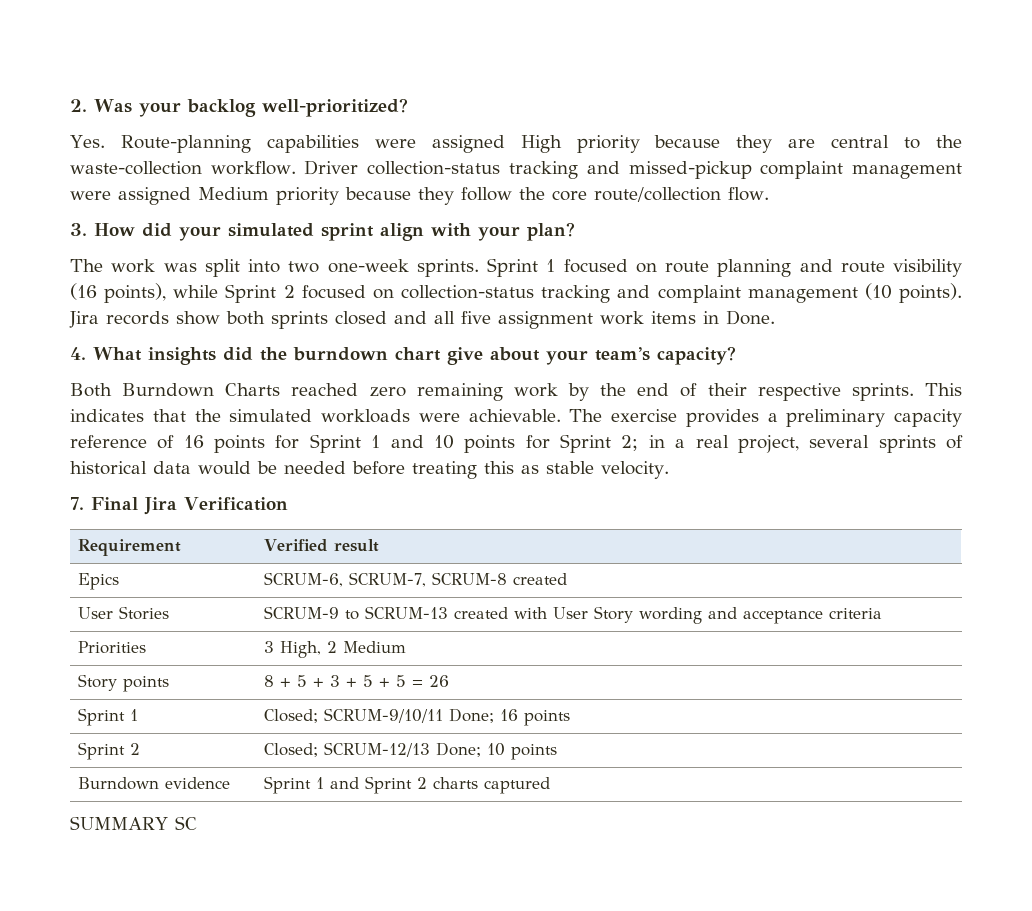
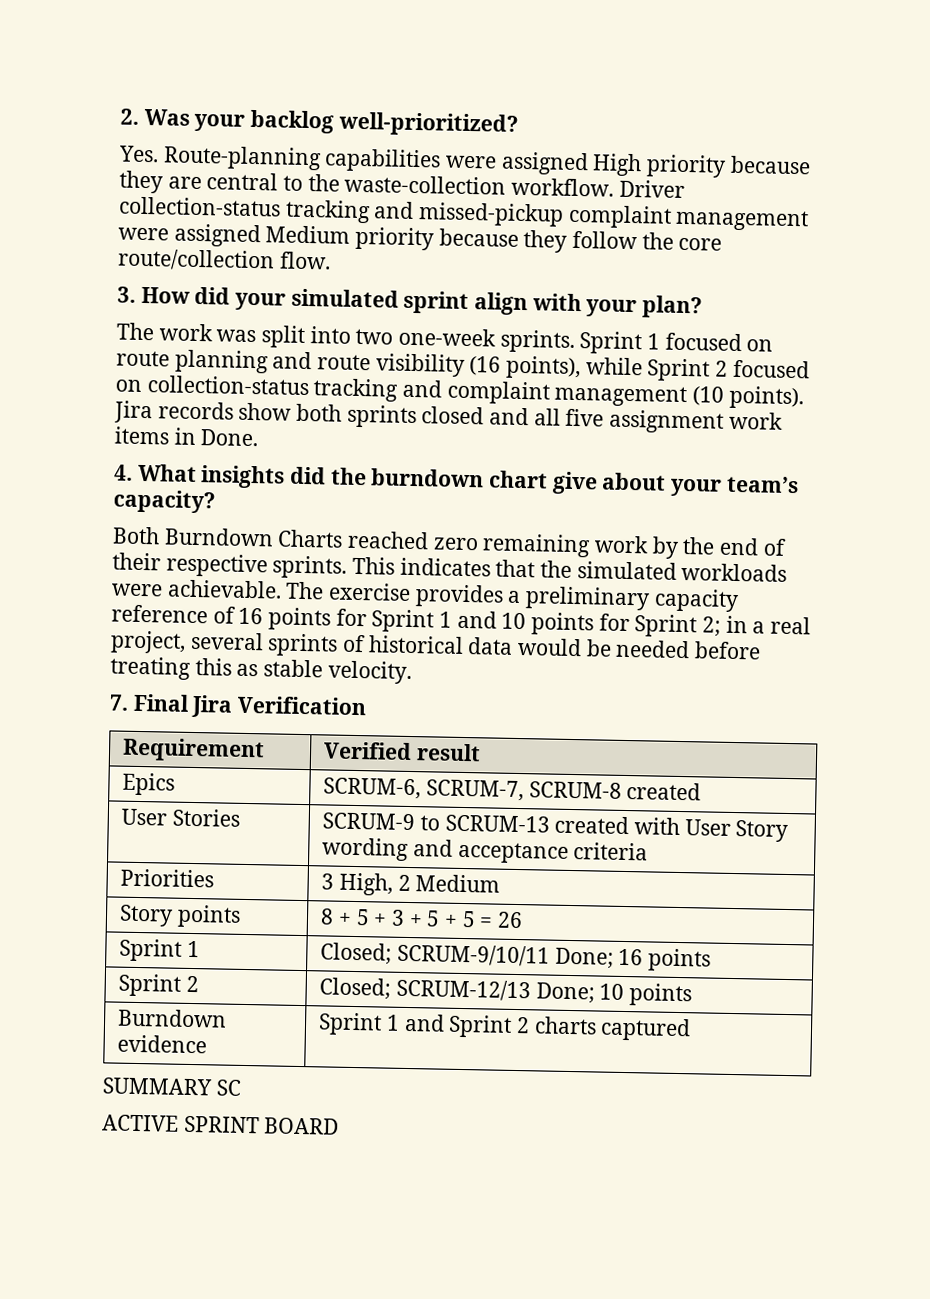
(197, 823) none -> [102,1114,340,1135] // ACTIVE SPRINT BOARD

